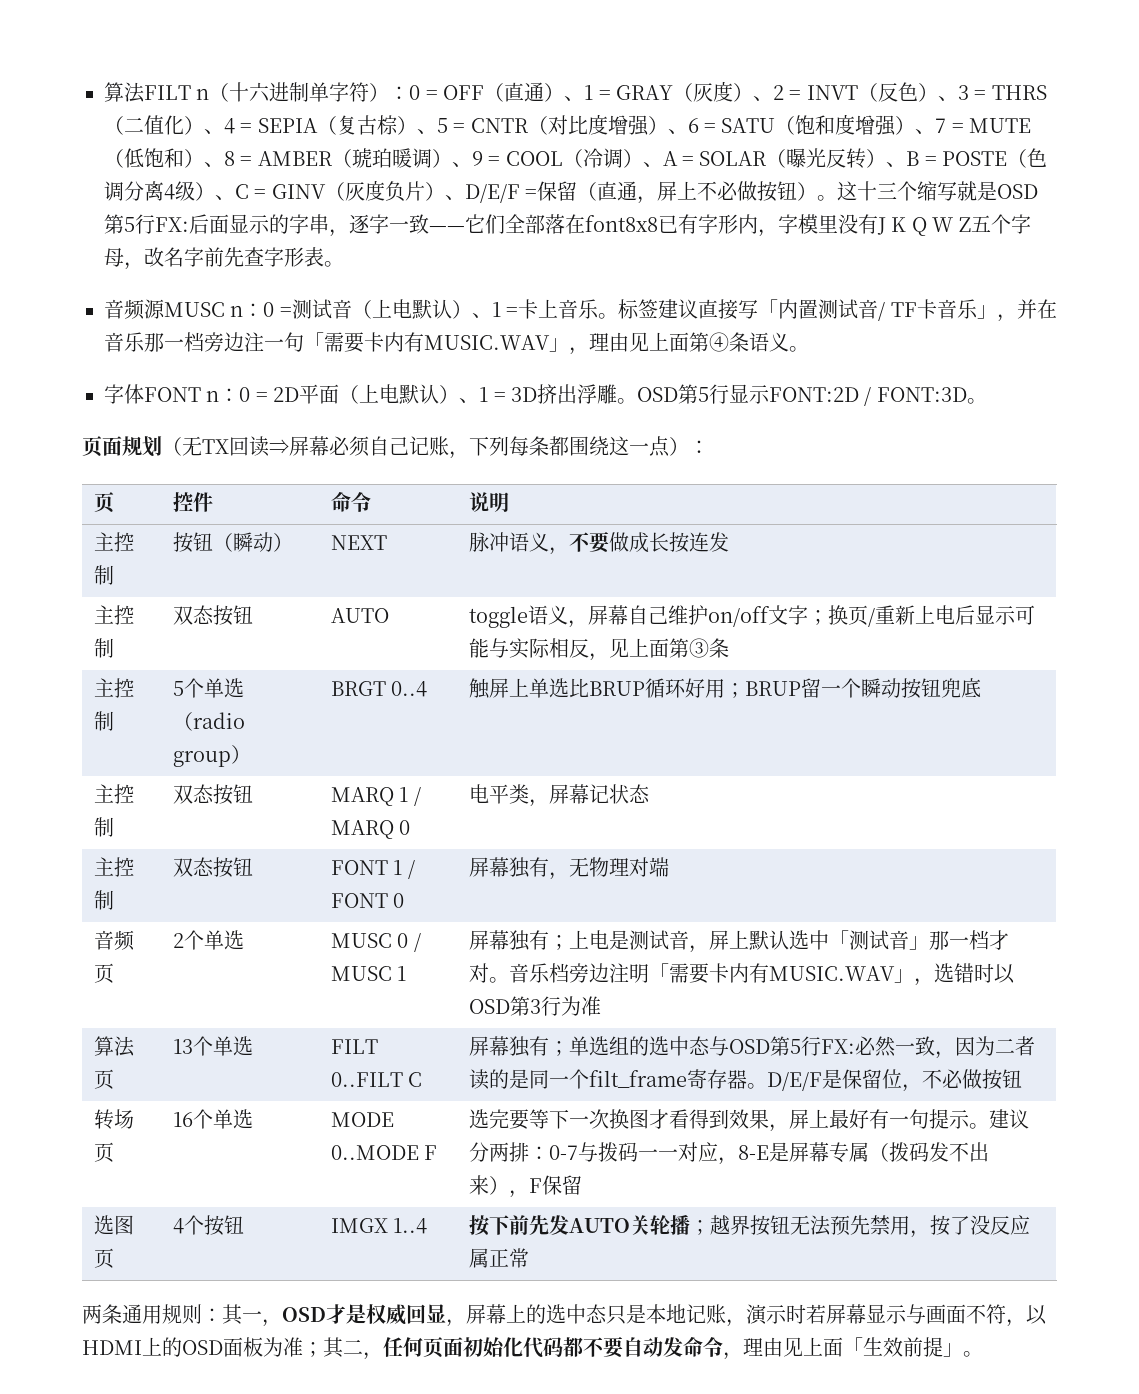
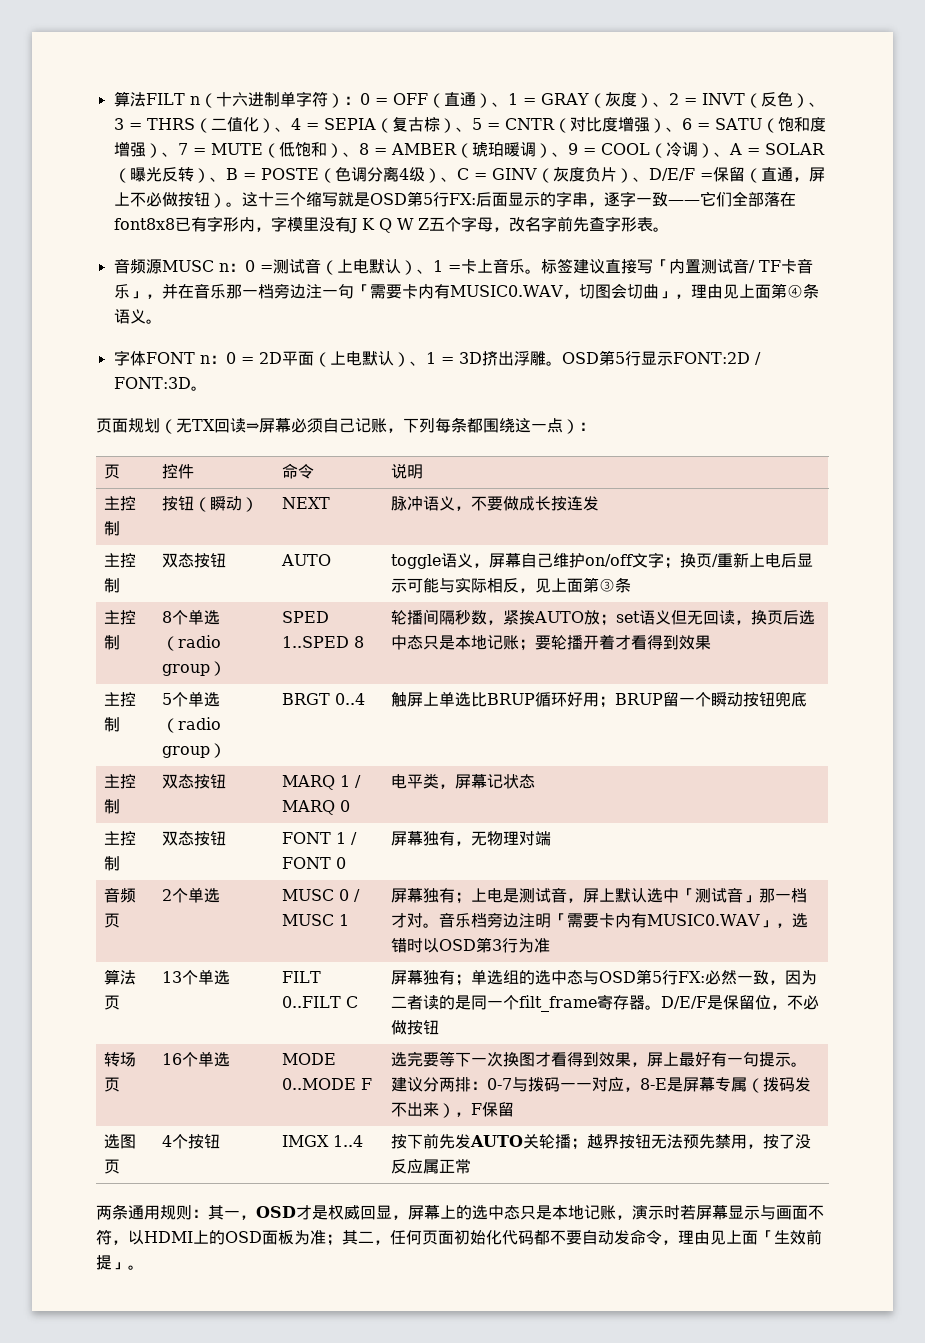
[424,335,550,350] MUSIC.WAV -> [449,283,659,299] MUSIC0.WAV，切图会切曲
(730, 648) none -> [103,610,136,625] [103,635,120,650] [161,609,220,625] [161,635,221,651] [161,661,226,676] [281,611,329,623] [281,636,364,648] [390,609,815,626] [390,634,711,651] // 主控制 | 8个单选（radio group） | SPED 1..SPED 8 | 轮播间隔秒数，紧挨AUTO放；set语义但无回读，换页后选中态只是本地记账；要轮播开着才看得到效果
[769,966,896,981] MUSIC.WAV -> [646,914,760,926] MUSIC0.WAV

